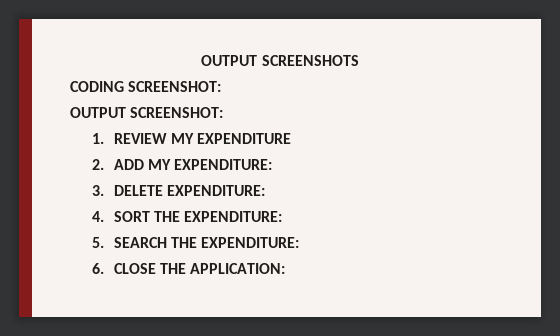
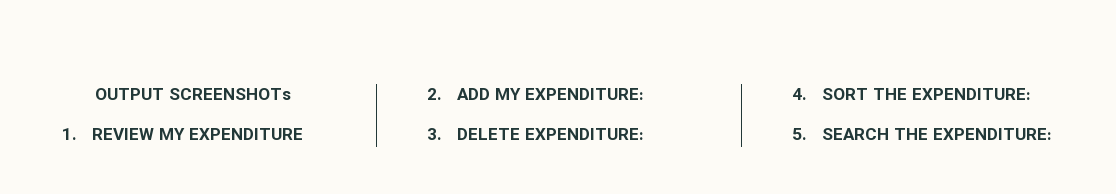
[201,55,359,66] [70,81,222,92] [70,107,224,118] OUTPUT SCREENSHOTS // CODING SCREENSHOT: // OUTPUT SCREENSHOT: -> [95,88,291,100] OUTPUT SCREENSHOTs
[91,263,286,274] // 6. CLOSE THE APPLICATION: -> (1052, 134) none

